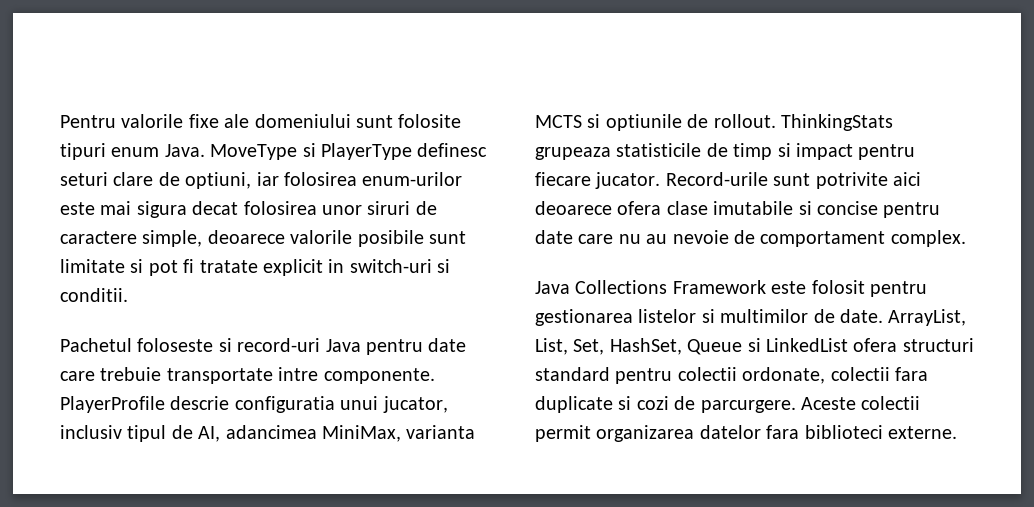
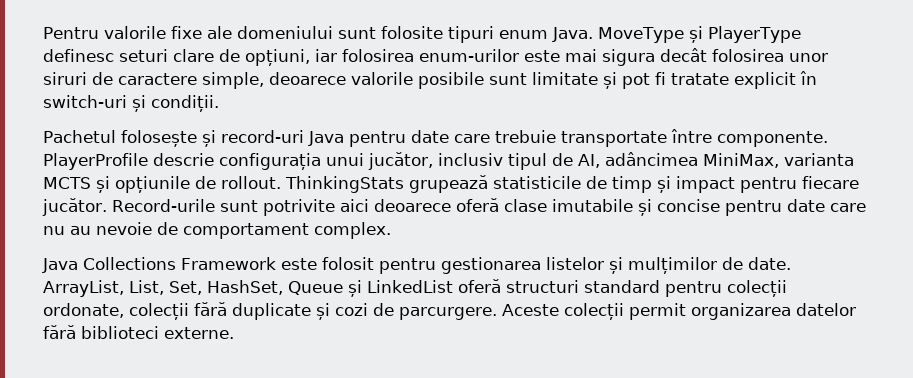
[302,143,316,157] si -> [688,26,703,43] și
[185,172,252,189] optiuni, -> [245,49,310,66] opțiuni,
[192,201,239,215] decat -> [660,48,707,62] decât
[130,259,144,273] si -> [603,72,617,89] și
[328,259,451,273] [60,288,128,302] in switch-uri si conditii. -> [800,71,817,85] [43,95,219,112] în switch-uri și condiții.
[137,338,232,352] foloseste si -> [121,130,216,147] folosește și
[278,367,319,381] intre -> [671,129,712,143] între
[234,396,448,413] configuratia unui jucator, -> [219,152,433,170] configurația unui jucător,
[225,425,317,439] adancimea -> [605,152,698,166] adâncimea
[587,114,682,131] si optiunile -> [96,176,190,193] și opțiunile
[535,147,611,160] grupeaza -> [409,175,488,193] grupează
[777,143,791,157] si -> [657,176,671,193] și
[595,172,661,189] jucator. -> [42,198,107,216] jucător.
[617,201,662,215] ofera -> [455,198,499,212] oferă
[798,201,812,215] si -> [637,199,652,216] și
[701,309,809,323] si multimilor -> [608,257,717,274] și mulțimilor
[747,338,974,352] [535,367,928,384] [535,396,632,413] si LinkedList ofera structuri standard pentru colectii ordonate, colectii fara duplicate si -> [348,279,787,297] [43,302,330,320] și LinkedList oferă structuri standard pentru colecții ordonate, colecții fără duplicate și
[861,396,921,410] colectii -> [564,303,624,320] colecții
[766,425,800,439] fara -> [43,325,76,339] fără

